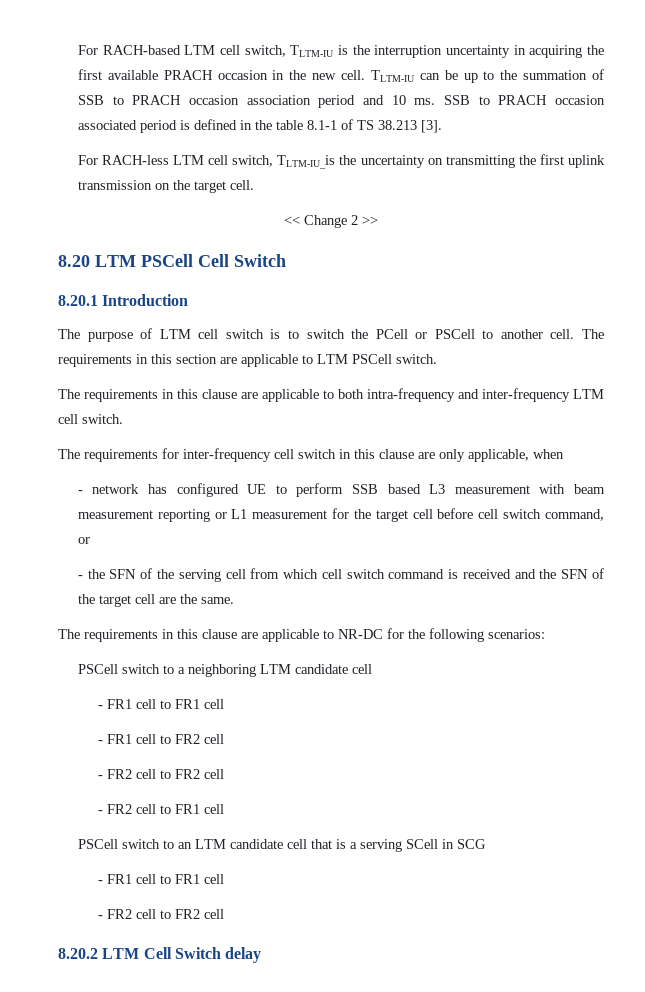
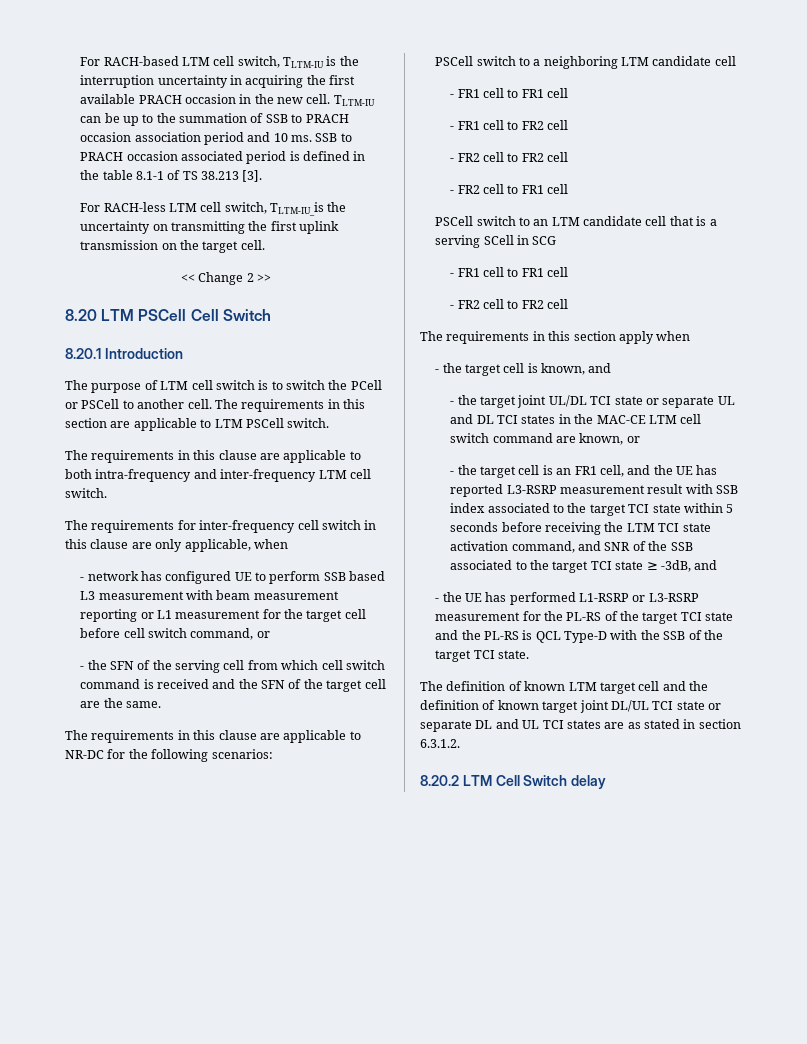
(224, 914) none -> [420,331,691,344] [435,363,612,376] [450,395,735,408] [450,414,702,424] [450,433,640,445] [450,465,718,478] [450,484,739,497] [450,503,734,516] [450,522,711,535] [450,541,693,553] [450,560,718,573] [435,592,699,605] [435,611,734,624] [435,630,723,643] [435,650,529,662] [420,681,708,694] [420,700,721,713] [420,719,741,732] [420,739,460,748] // The requirements in this section apply when // - the target cell is known, and // - the target joint UL/DL TCI state or separate UL and DL TCI states in the MAC-CE LTM cell switch command are known, or // - the target cell is an FR1 cell, and the UE has reported L3-RSRP measurement result with SSB index associated to the target TCI state within 5 seconds before receiving the LTM TCI state activation command, and SNR of the SSB associated to the target TCI state ≥ -3dB, and // - the UE has performed L1-RSRP or L3-RSRP measurement for the PL-RS of the target TCI state and the PL-RS is QCL Type-D with the SSB of the target TCI state. // The definition of known LTM target cell and the definition of known target joint DL/UL TCI state or separate DL and UL TCI states are as stated in section 6.3.1.2.

